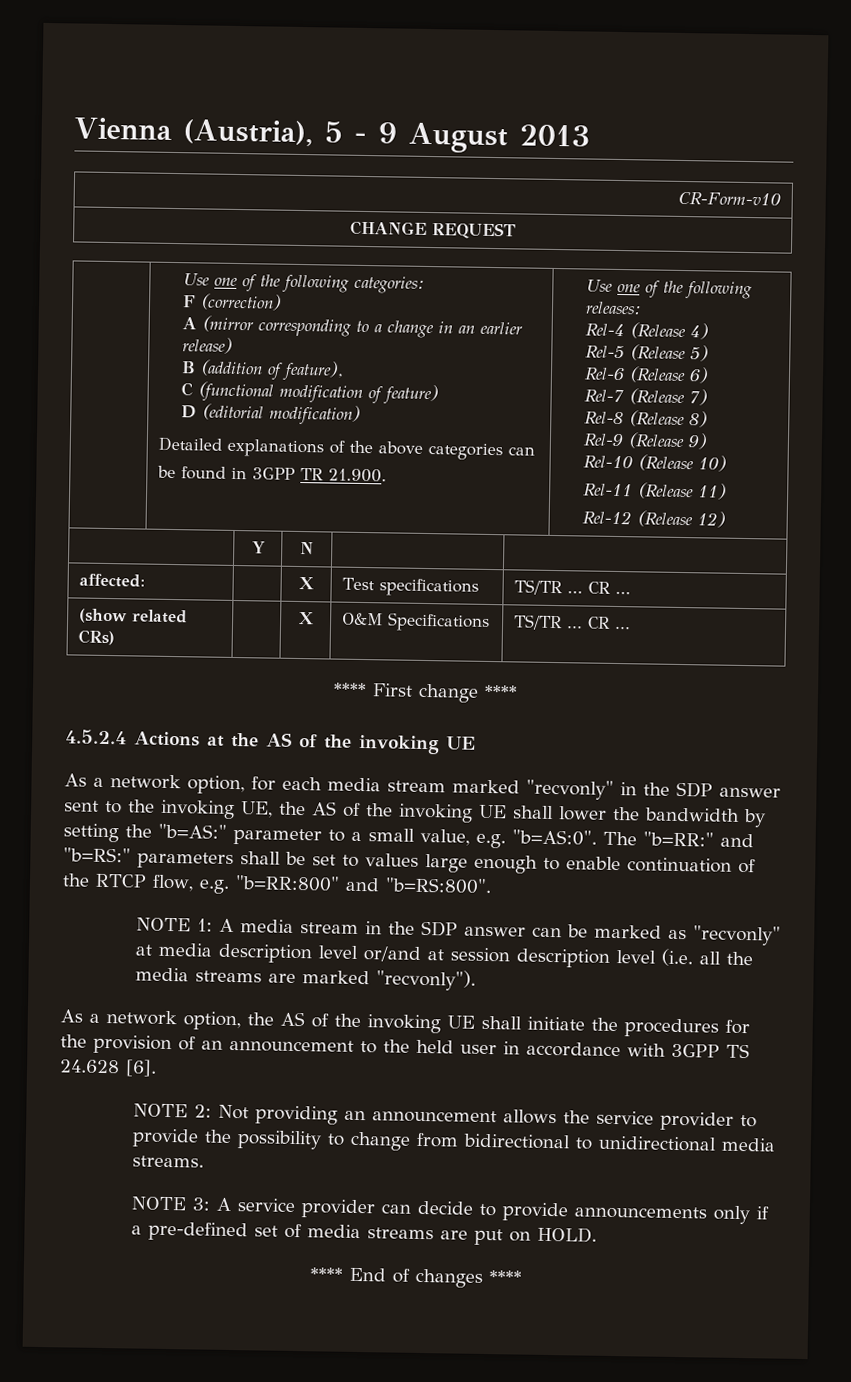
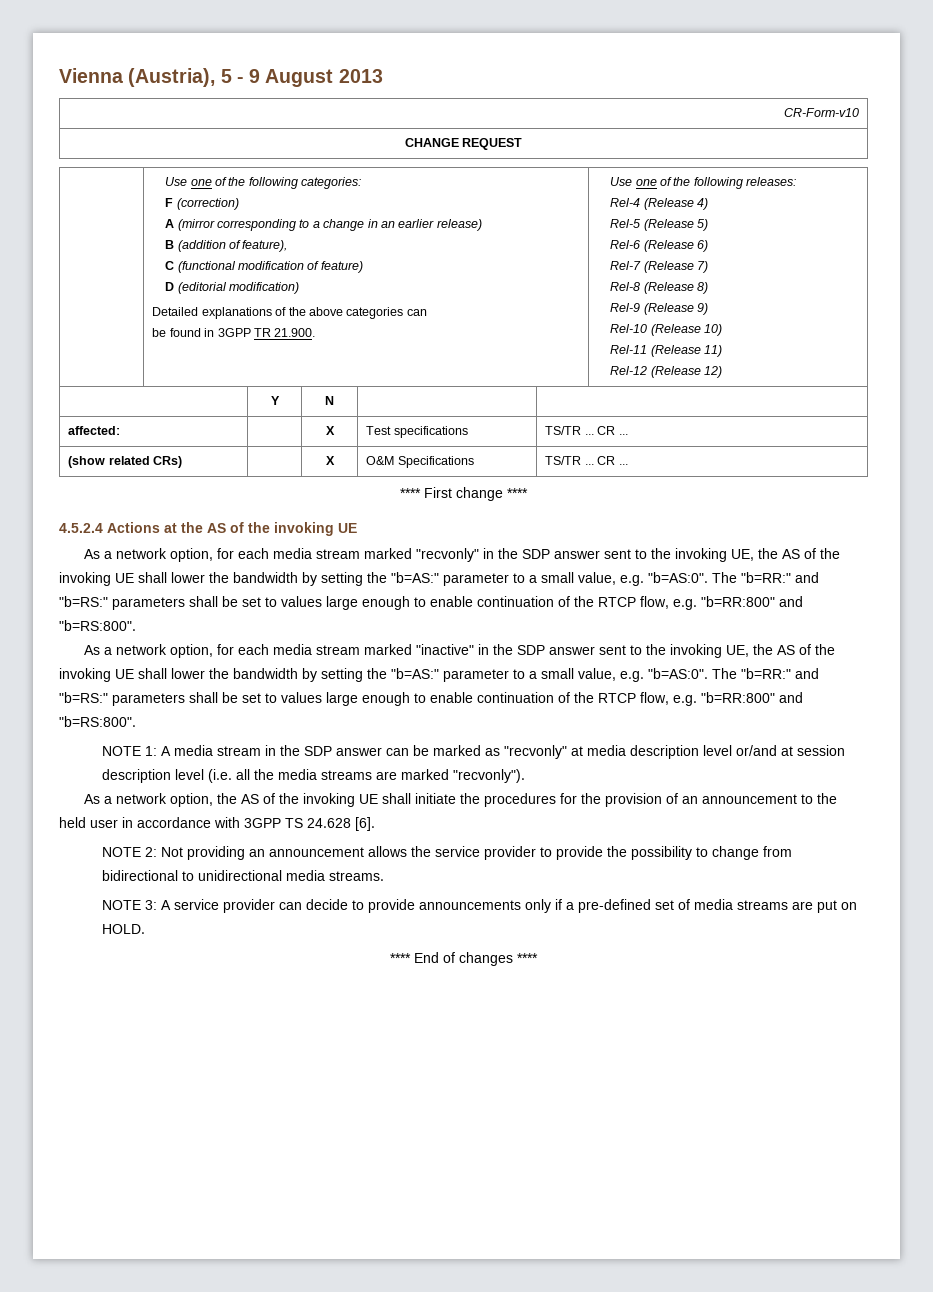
(492, 886) none -> [84,644,836,658] [59,668,819,682] [59,692,803,706] [59,716,136,727] // As a network option, for each media stream marked "inactive" in the SDP answer sent to the invoking UE, the AS of the invoking UE shall lower the bandwidth by setting the "b=AS:" parameter to a small value, e.g. "b=AS:0". The "b=RR:" and "b=RS:" parameters shall be set to values large enough to enable continuation of the RTCP flow, e.g. "b=RR:800" and "b=RS:800".

